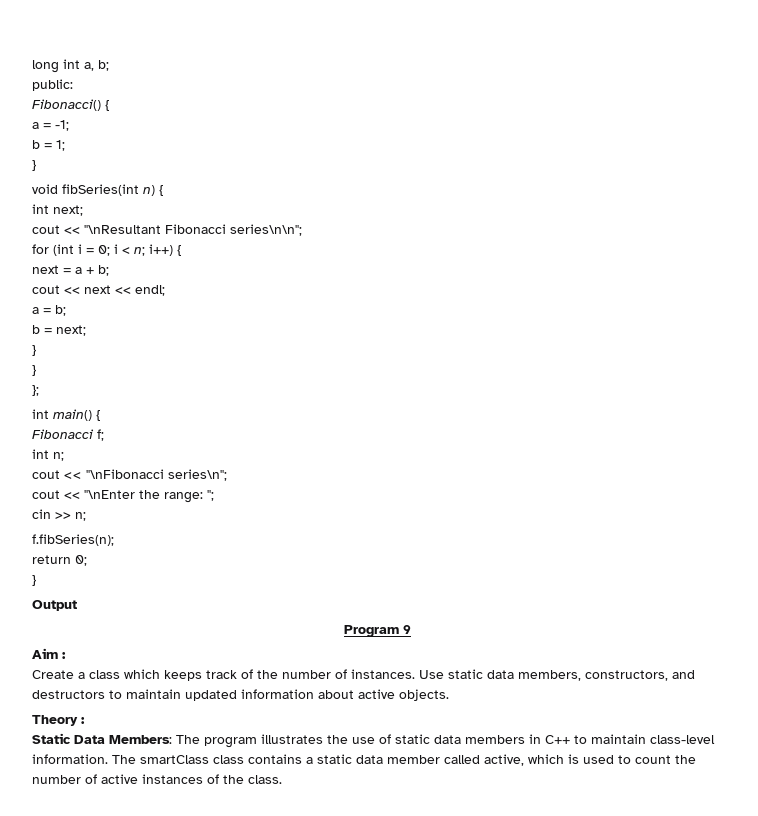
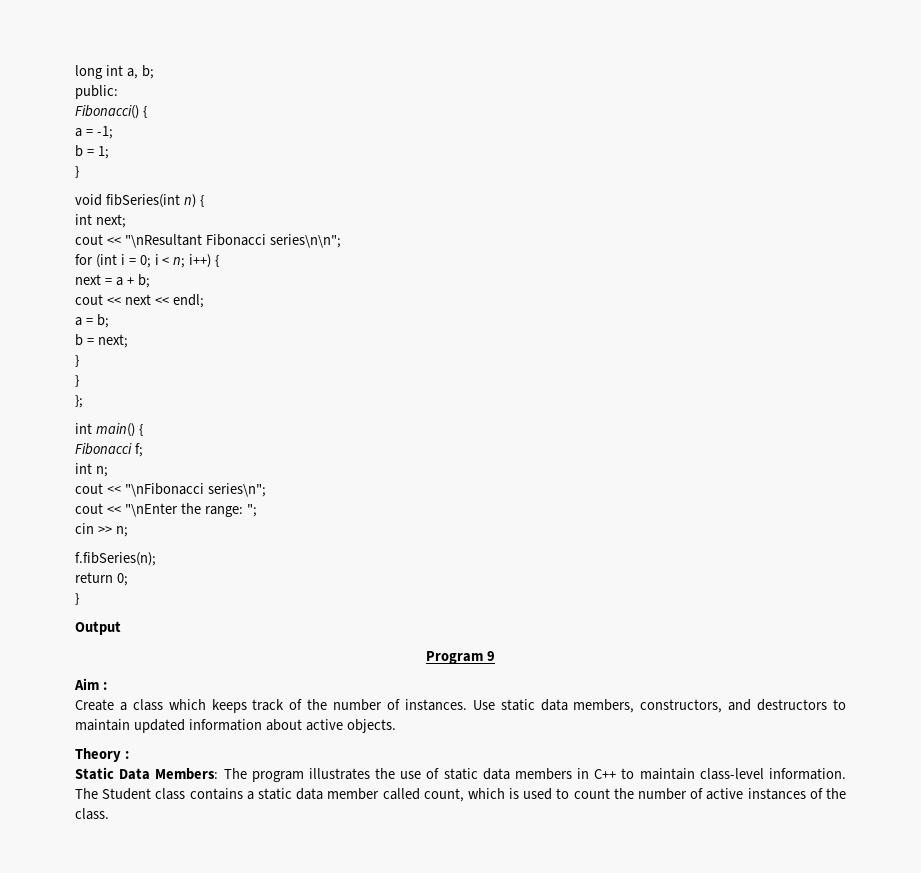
[140,755,209,764] smartClass -> [102,788,152,800] Student
[484,754,524,766] active, -> [423,788,464,802] count,

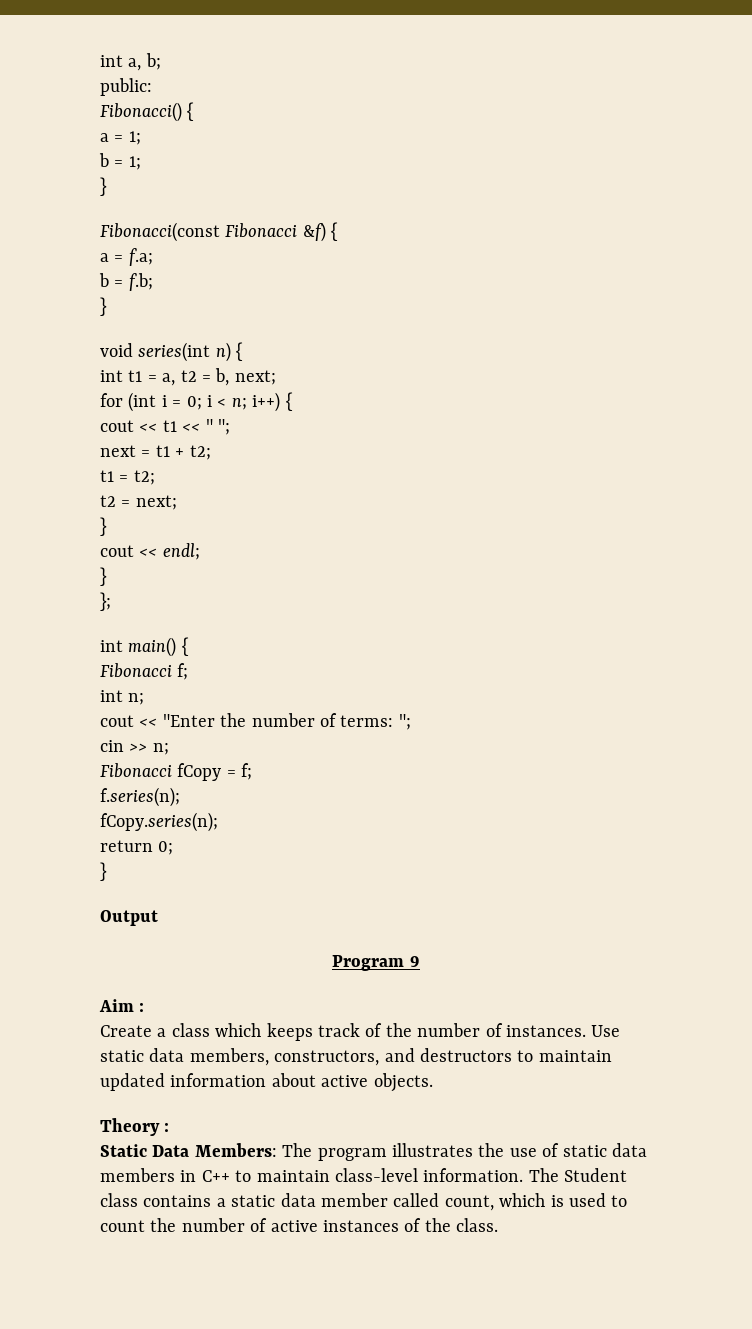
[75,65,103,79] long -> (100, 61) none
[96,126,113,139] -1; -> [128,131,141,145] 1;
(79, 172) none -> [100,222,339,242] [100,248,153,266] [99,273,153,291] [100,297,107,316] // Fibonacci(const Fibonacci &f) { // a = f.a; // b = f.b; // }
[105,194,180,208] fibSeries(int -> [138,342,211,362] series(int
[95,214,126,228] [75,234,341,248] next; // cout << "\nResultant Fibonacci series\n\n"; -> [128,368,276,386] t1 = a, t2 = b, next;
[75,274,150,288] [75,294,204,308] [75,314,109,328] [75,334,83,346] next = a + b; // cout << next << endl; // a = b; // b -> [100,419,230,435] [100,445,211,460] [100,470,155,485] [100,495,116,507] cout << t1 << " "; // next = t1 + t2; // t1 = t2; // t2
(79, 361) none -> [100,543,200,560] // cout << endl;
[124,483,266,497] [75,503,257,517] [75,523,128,537] [75,552,156,566] "\nFibonacci series\n"; // cout << "\nEnter the range: "; // cin >> n; // f.fibSeries(n); -> [162,713,411,730] [100,740,169,755] [100,763,253,781] [100,787,180,807] [100,812,218,832] "Enter the number of terms: "; // cin >> n; // Fibonacci fCopy = f; // f.series(n); // fCopy.series(n);

